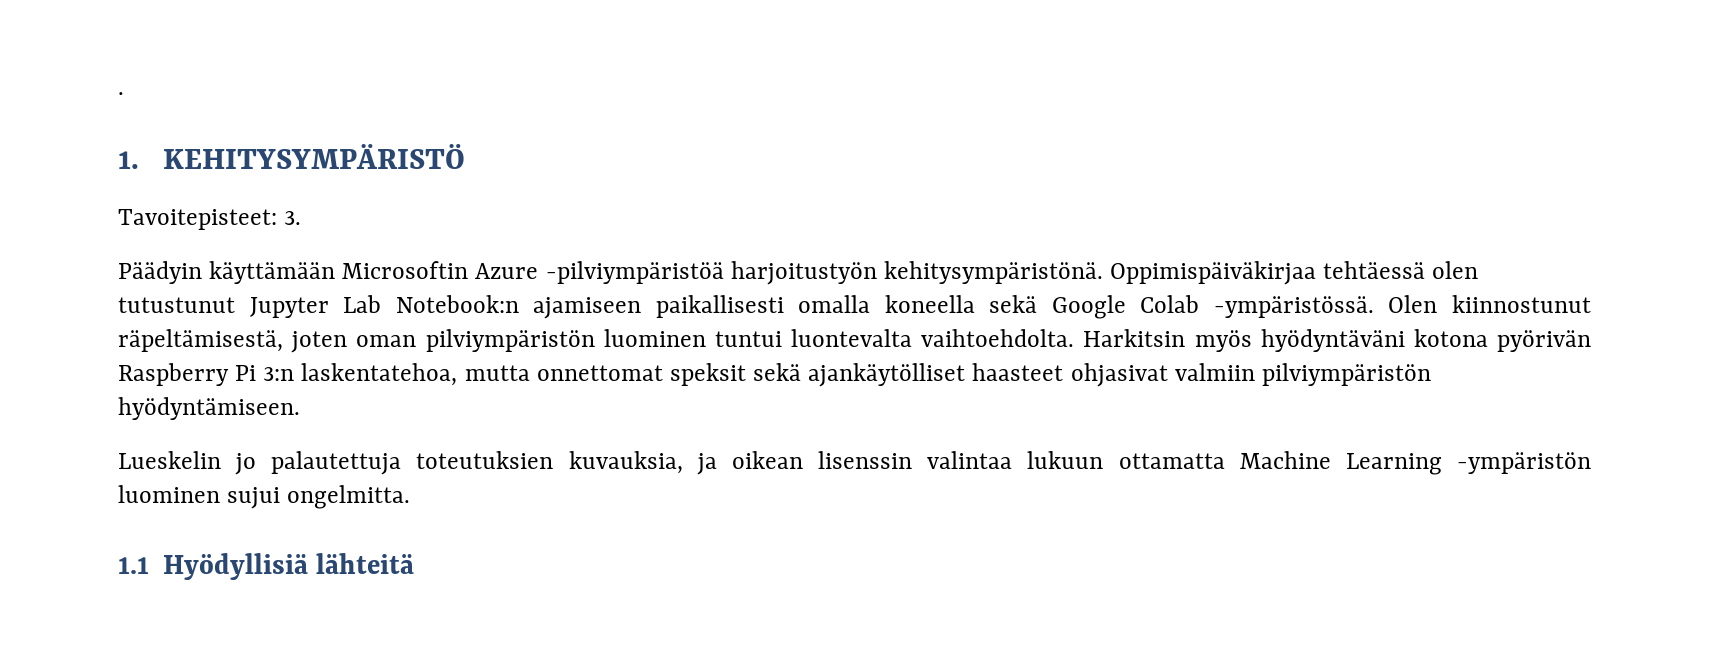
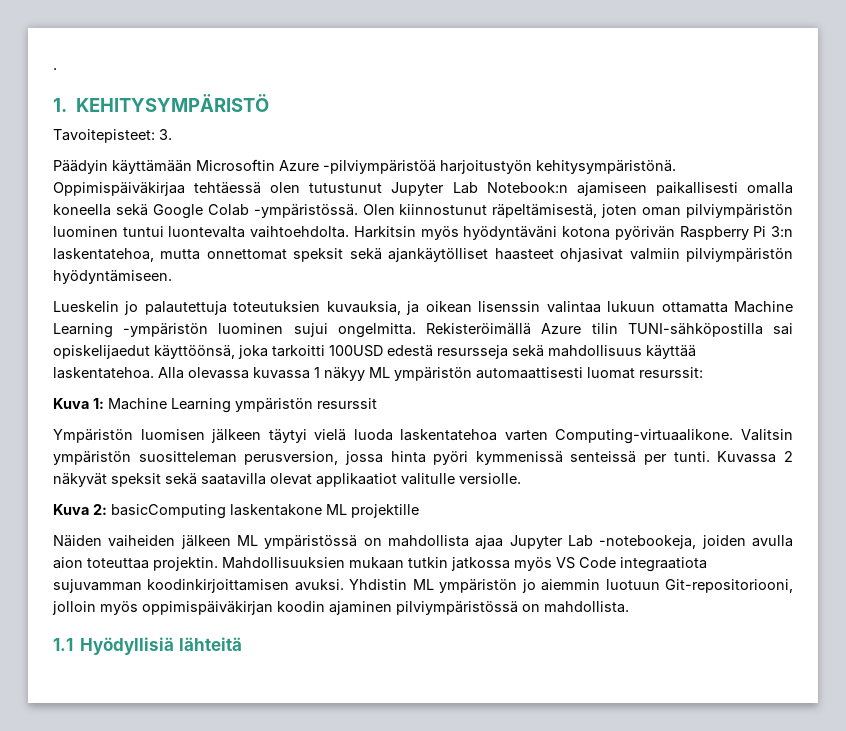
(411, 497) none -> [426,323,793,337] [53,345,696,359] [53,367,703,381] [53,398,377,413] [53,429,793,444] [53,451,793,465] [53,473,521,487] [53,504,419,519] [53,535,794,549] [53,557,707,572] [53,579,794,593] [52,601,629,615] Rekisteröimällä Azure tilin TUNI-sähköpostilla sai opiskelijaedut käyttöönsä, joka tarkoitti 100USD edestä resursseja sekä mahdollisuus käyttää laskentatehoa. Alla olevassa kuvassa 1 näkyy ML ympäristön automaattisesti luomat resurssit: // Kuva 1: Machine Learning ympäristön resurssit // Ympäristön luomisen jälkeen täytyi vielä luoda laskentatehoa varten Computing-virtuaalikone. Valitsin ympäristön suositteleman perusversion, jossa hinta pyöri kymmenissä senteissä per tunti. Kuvassa 2 näkyvät speksit sekä saatavilla olevat applikaatiot valitulle versiolle. // Kuva 2: basicComputing laskentakone ML projektille // Näiden vaiheiden jälkeen ML ympäristössä on mahdollista ajaa Jupyter Lab -notebookeja, joiden avulla aion toteuttaa projektin. Mahdollisuuksien mukaan tutkin jatkossa myös VS Code integraatiota sujuvamman koodinkirjoittamisen avuksi. Yhdistin ML ympäristön jo aiemmin luotuun Git-repositoriooni, jolloin myös oppimispäiväkirjan koodin ajaminen pilviympäristössä on mahdollista.

